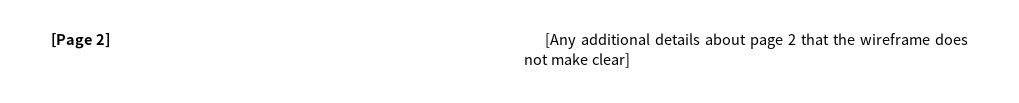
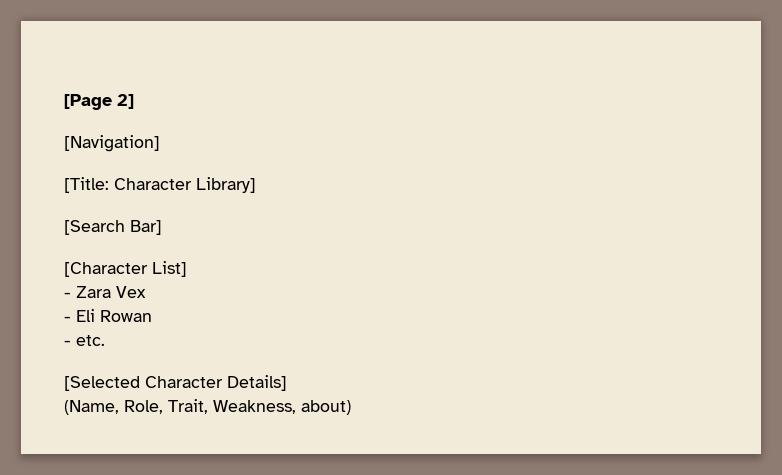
[545,33,968,49] [524,53,630,68] [Any additional details about page 2 that the wireframe does not make clear] -> [64,135,160,152] [64,177,256,193] [64,220,162,235] [64,261,187,277] [64,286,146,298] [64,309,152,322] [64,335,105,346] [64,375,287,391] [64,399,351,415] [Navigation] // [Title: Character Library] // [Search Bar] // [Character List] // - Zara Vex // - Eli Rowan // - etc. // [Selected Character Details] // (Name, Role, Trait, Weakness, about)

